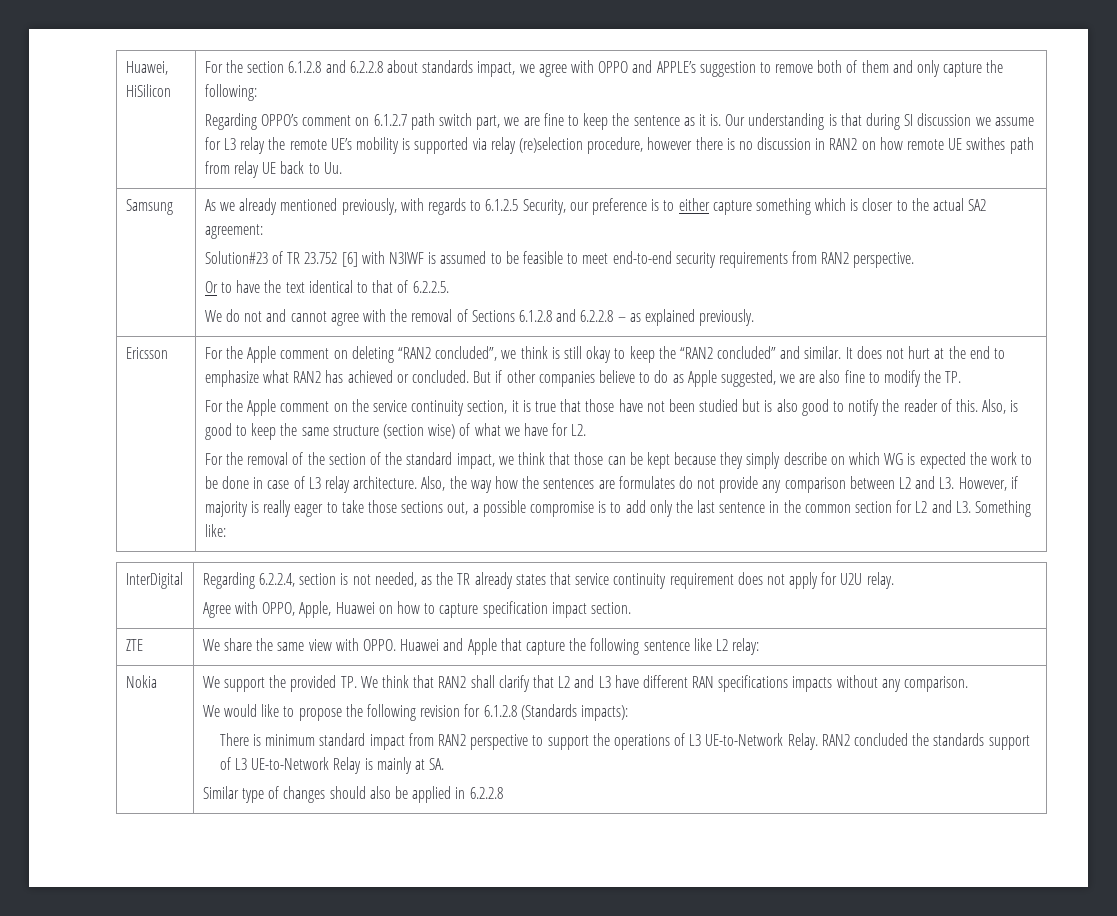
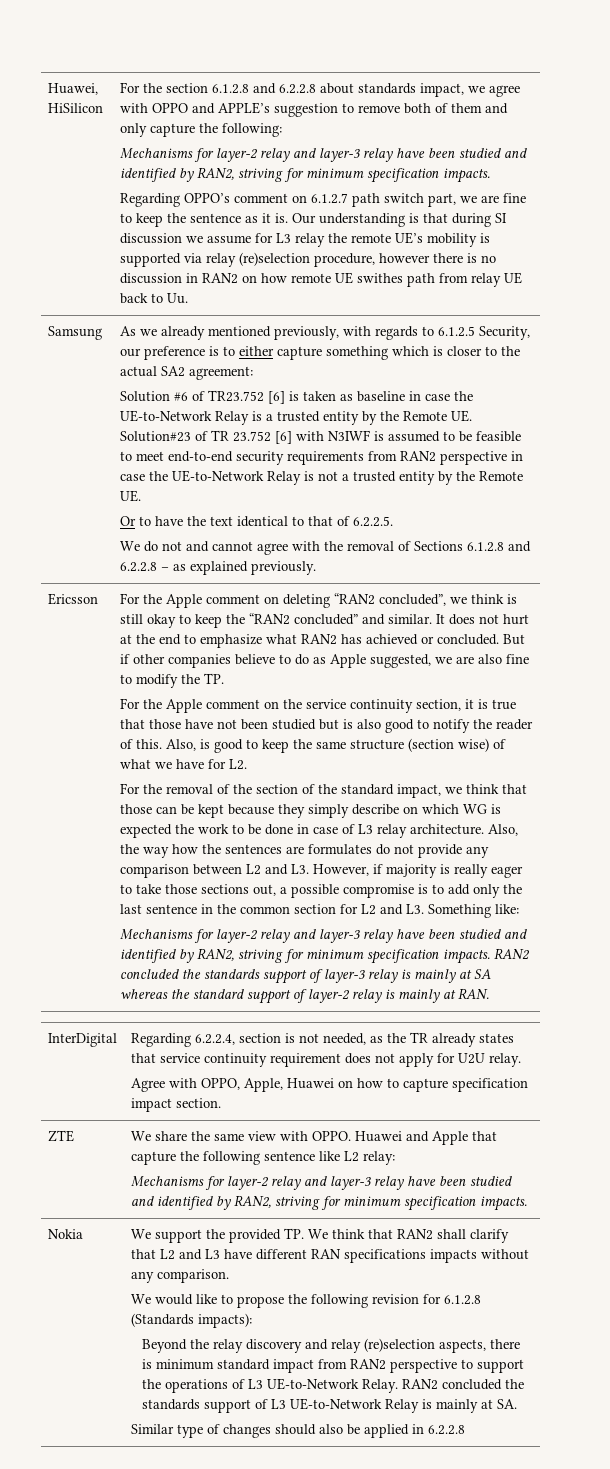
(257, 92) none -> [119,148,527,162] [119,167,490,183] // Mechanisms for layer-2 relay and layer-3 relay have been studied and identified by RAN2, striving for minimum specification impacts.
(263, 231) none -> [119,390,473,404] [119,410,472,425] Solution #6 of TR23.752 [6] is taken as baseline in case the UE-to-Network Relay is a trusted entity by the Remote UE.
[853,252,915,268] perspective. -> [439,451,523,465] [119,470,523,485] [119,490,141,502] perspective in case the UE-to-Network Relay is not a trusted entity by the Remote UE.
(226, 530) none -> [119,929,527,943] [119,948,530,964] [119,969,491,984] [119,988,489,1004] // Mechanisms for layer-2 relay and layer-3 relay have been studied and identified by RAN2, striving for minimum specification impacts. RAN2 concluded the standards support of layer-3 relay is mainly at SA whereas the standard support of layer-2 relay is mainly at RAN.
(760, 646) none -> [130,1176,512,1190] [130,1195,527,1211] // Mechanisms for layer-2 relay and layer-3 relay have been studied and identified by RAN2, striving for minimum specification impacts.
[219,733,249,746] There -> [142,1338,521,1353] Beyond the relay discovery and relay (re)selection aspects, there

